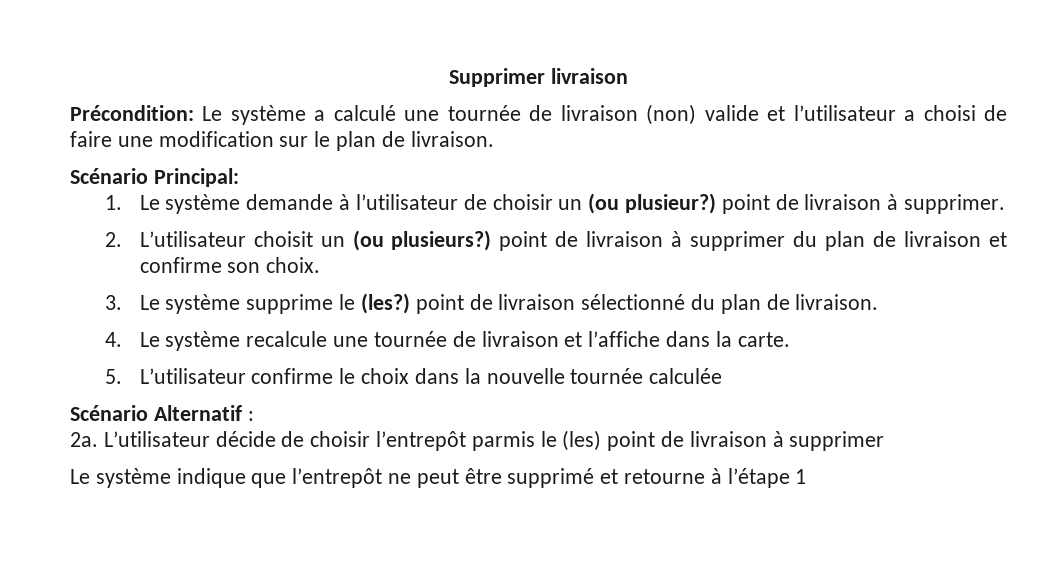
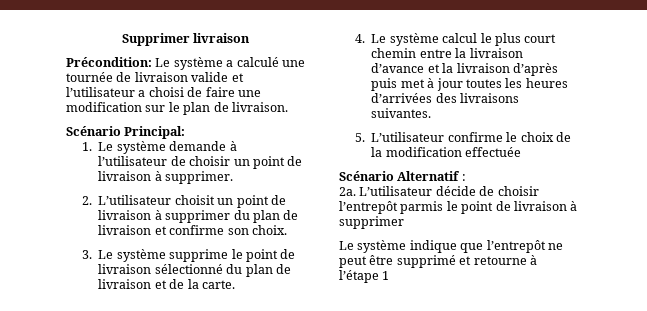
[646,104,697,125] (non) -> (188, 77) none
[588,193,716,214] (ou plusieur?) -> (250, 162) none
[352,230,492,251] (ou plusieurs?) -> (234, 201) none
[360,293,410,314] (les?) -> (243, 254) none
[795,294,879,310] [104,331,790,351] livraison. // 4. Le système recalcule une tournée de livraison et l’affiche dans la carte. -> [98,279,235,289] [355,33,557,46] [371,48,523,58] [371,63,558,76] [371,78,568,91] [371,93,520,103] [371,108,432,118] livraison et de la carte. // 4. Le système calcul le plus court chemin entre la livraison d’avance et la livraison d’après puis met à jour toutes les heures d’arrivées des livraisons suivantes.
[414,368,723,384] dans la nouvelle tournée calculée -> [555,132,571,142] [371,147,522,157] de la modification effectuée
[562,430,602,451] (les) -> (458, 206) none

